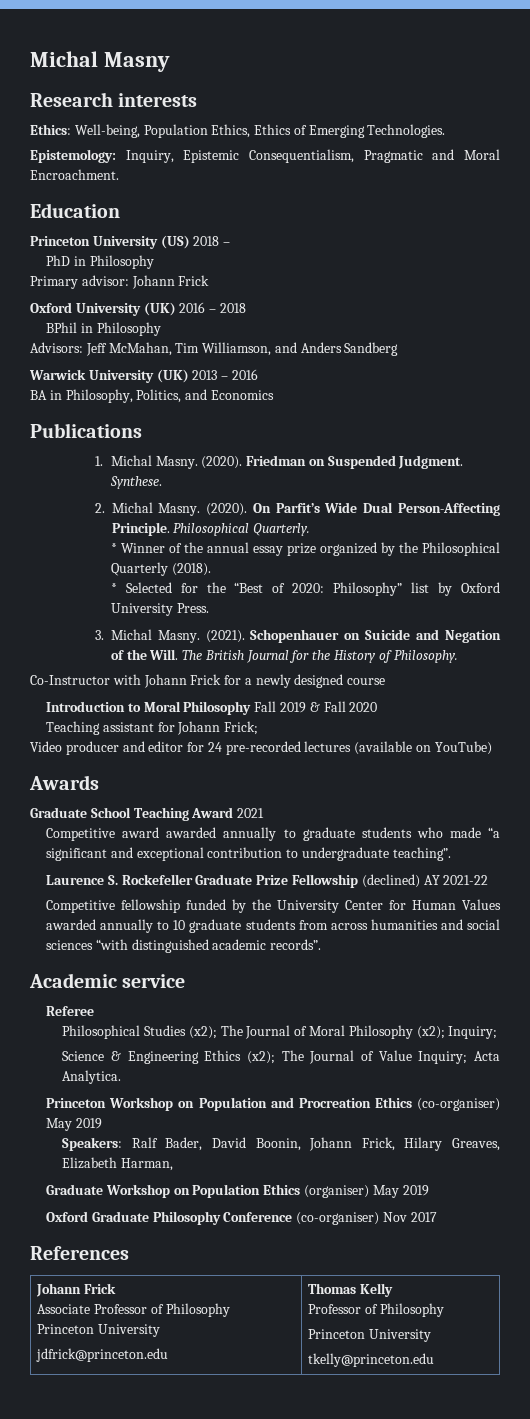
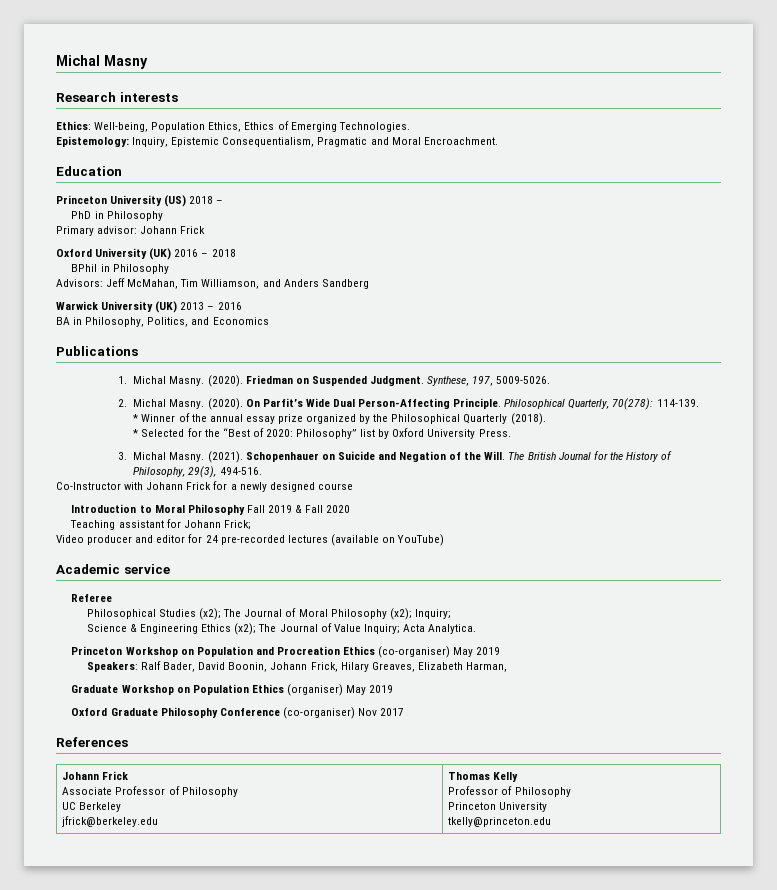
[109,476,162,489] Synthese. -> [427,376,551,386] Synthese, 197, 5009-5026.
[253,523,311,536] Quarterly. -> [568,398,699,410] Quarterly, 70(278): 114-139.
[393,650,458,663] Philosophy. -> [133,466,262,478] Philosophy, 29(3), 494-516.
[29,775,99,790] [30,807,265,821] [46,827,500,841] [46,847,451,861] [46,874,489,888] [46,899,502,913] [46,919,500,933] [46,939,322,953] // Awards // Graduate School Teaching Award 2021 // Competitive award awarded annually to graduate students who made “a significant and exceptional contribution to undergraduate teaching”. // Laurence S. Rockefeller Graduate Prize Fellowship (declined) AY 2021-22 // Competitive fellowship funded by the University Center for Human Values awarded annually to 10 graduate students from across humanities and social sciences “with distinguished academic records”. -> (445, 540) none
[37,1324,161,1337] [36,1348,169,1362] Princeton University // jdfrick@princeton.edu -> [62,802,122,812] [62,816,159,827] UC Berkeley // jfrick@berkeley.edu

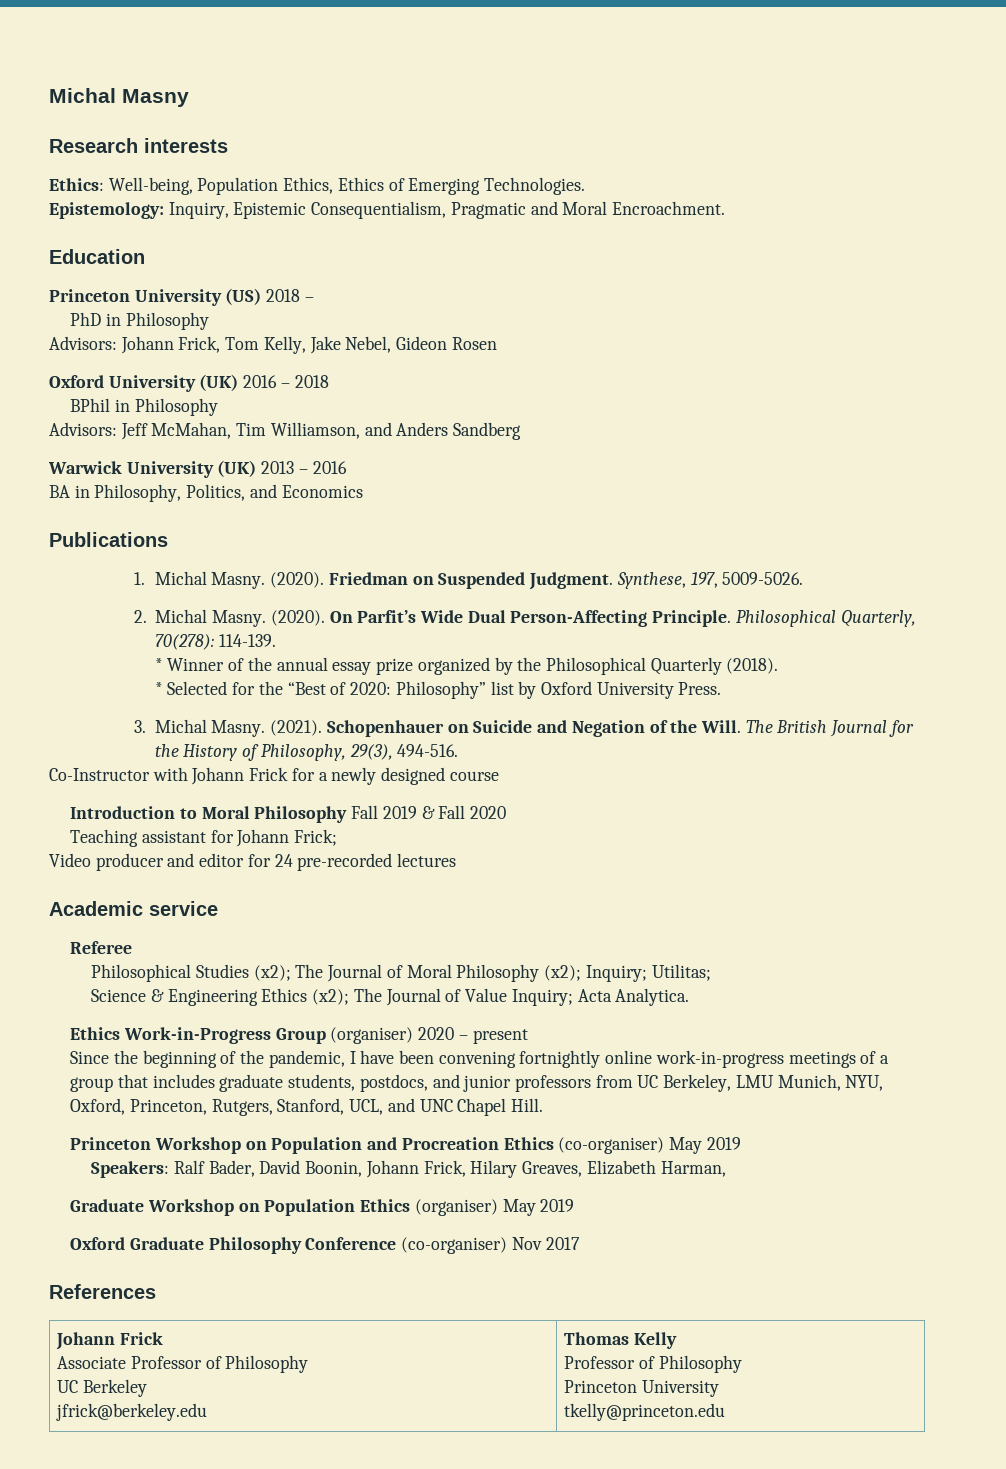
[56,226,206,236] Primary advisor: Johann Frick -> [49,336,497,354] Advisors: Johann Frick, Tom Kelly, Jake Nebel, Gideon Rosen
[330,534,445,546] (available on YouTube) -> (457, 860) none
(451, 614) none -> [651,964,711,981] Utilitas;
(477, 629) none -> [70,1027,528,1044] [70,1050,890,1068] [70,1074,884,1092] [70,1098,543,1116] // Ethics Work-in-Progress Group (organiser) 2020 – present // Since the beginning of the pandemic, I have been convening fortnightly online work-in-progress meetings of a group that includes graduate students, postdocs, and junior professors from UC Berkeley, LMU Munich, NYU, Oxford, Princeton, Rutgers, Stanford, UCL, and UNC Chapel Hill.

